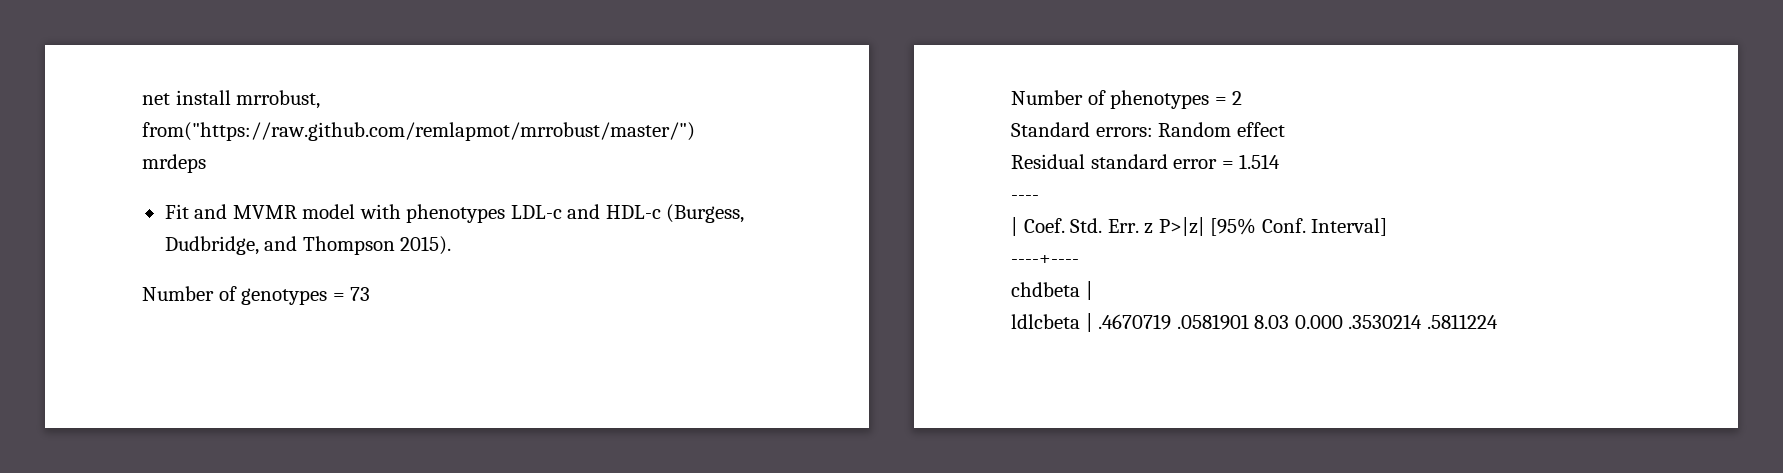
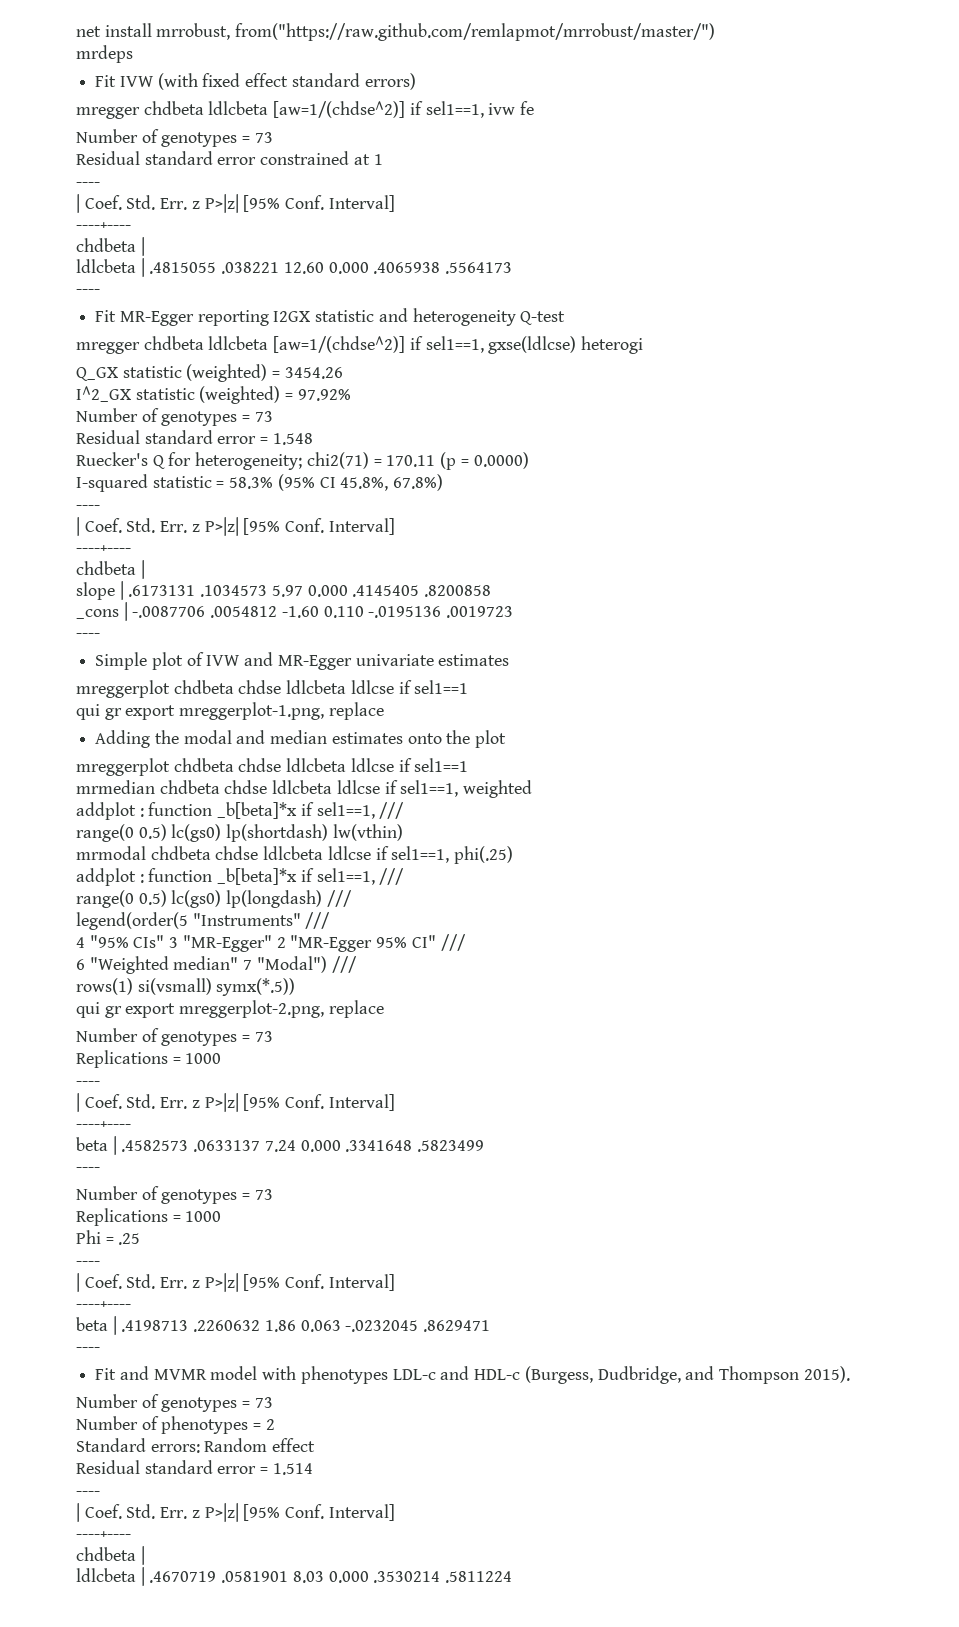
(206, 163) none -> [95,73,416,90] [76,101,535,119] [76,129,273,147] [76,151,383,165] [76,182,100,187] [76,194,395,213] [76,222,131,230] [76,237,145,256] [76,258,513,277] [76,289,100,294] [95,308,566,326] [76,336,644,354] [76,364,343,382] [76,386,351,404] [76,408,273,426] [76,430,313,445] [76,452,529,470] [76,474,444,492] [76,505,100,510] [76,517,395,536] [76,545,131,553] [76,560,145,579] [76,581,492,600] [76,602,514,621] [76,633,100,638] [95,652,510,670] [76,680,469,698] [76,702,384,720] [95,730,507,748] [76,758,469,776] [76,780,533,798] [76,802,405,820] [76,824,403,842] [76,846,514,864] [76,868,405,886] [76,890,352,908] [76,912,331,930] [76,934,466,952] [76,956,357,974] [76,978,296,996] [76,1000,384,1018] [76,1028,273,1046] [76,1050,222,1068] [76,1081,100,1086] [76,1093,395,1112] [76,1121,131,1129] [76,1136,485,1155] [76,1167,100,1172] [76,1186,273,1204] [76,1208,222,1226] [76,1230,141,1245] [76,1261,100,1266] [76,1273,395,1292] [76,1301,131,1309] [76,1316,491,1335] [76,1347,100,1352] // Fit IVW (with fixed effect standard errors) // mregger chdbeta ldlcbeta [aw=1/(chdse^2)] if sel1==1, ivw fe // Number of genotypes = 73 // Residual standard error constrained at 1 // ---- // | Coef. Std. Err. z P>|z| [95% Conf. Interval] // ----+---- // chdbeta | // ldlcbeta | .4815055 .038221 12.60 0.000 .4065938 .5564173 // ---- // Fit MR-Egger reporting I2GX statistic and heterogeneity Q-test // mregger chdbeta ldlcbeta [aw=1/(chdse^2)] if sel1==1, gxse(ldlcse) heterogi // Q_GX statistic (weighted) = 3454.26 // I^2_GX statistic (weighted) = 97.92% // Number of genotypes = 73 // Residual standard error = 1.548 // Ruecker's Q for heterogeneity; chi2(71) = 170.11 (p = 0.0000) // I-squared statistic = 58.3% (95% CI 45.8%, 67.8%) // ---- // | Coef. Std. Err. z P>|z| [95% Conf. Interval] // ----+---- // chdbeta | // slope | .6173131 .1034573 5.97 0.000 .4145405 .8200858 // _cons | -.0087706 .0054812 -1.60 0.110 -.0195136 .0019723 // ---- // Simple plot of IVW and MR-Egger univariate estimates // mreggerplot chdbeta chdse ldlcbeta ldlcse if sel1==1 // qui gr export mreggerplot-1.png, replace // Adding the modal and median estimates onto the plot // mreggerplot chdbeta chdse ldlcbeta ldlcse if sel1==1 // mrmedian chdbeta chdse ldlcbeta ldlcse if sel1==1, weighted // addplot : function _b[beta]*x if sel1==1, /// // range(0 0.5) lc(gs0) lp(shortdash) lw(vthin) // mrmodal chdbeta chdse ldlcbeta ldlcse if sel1==1, phi(.25) // addplot : function _b[beta]*x if sel1==1, /// // range(0 0.5) lc(gs0) lp(longdash) /// // legend(order(5 "Instruments" /// // 4 "95% CIs" 3 "MR-Egger" 2 "MR-Egger 95% CI" /// // 6 "Weighted median" 7 "Modal") /// // rows(1) si(vsmall) symx(*.5)) // qui gr export mreggerplot-2.png, replace // Number of genotypes = 73 // Replications = 1000 // ---- // | Coef. Std. Err. z P>|z| [95% Conf. Interval] // ----+---- // beta | .4582573 .0633137 7.24 0.000 .3341648 .5823499 // ---- // Number of genotypes = 73 // Replications = 1000 // Phi = .25 // ---- // | Coef. Std. Err. z P>|z| [95% Conf. Interval] // ----+---- // beta | .4198713 .2260632 1.86 0.063 -.0232045 .8629471 // ----

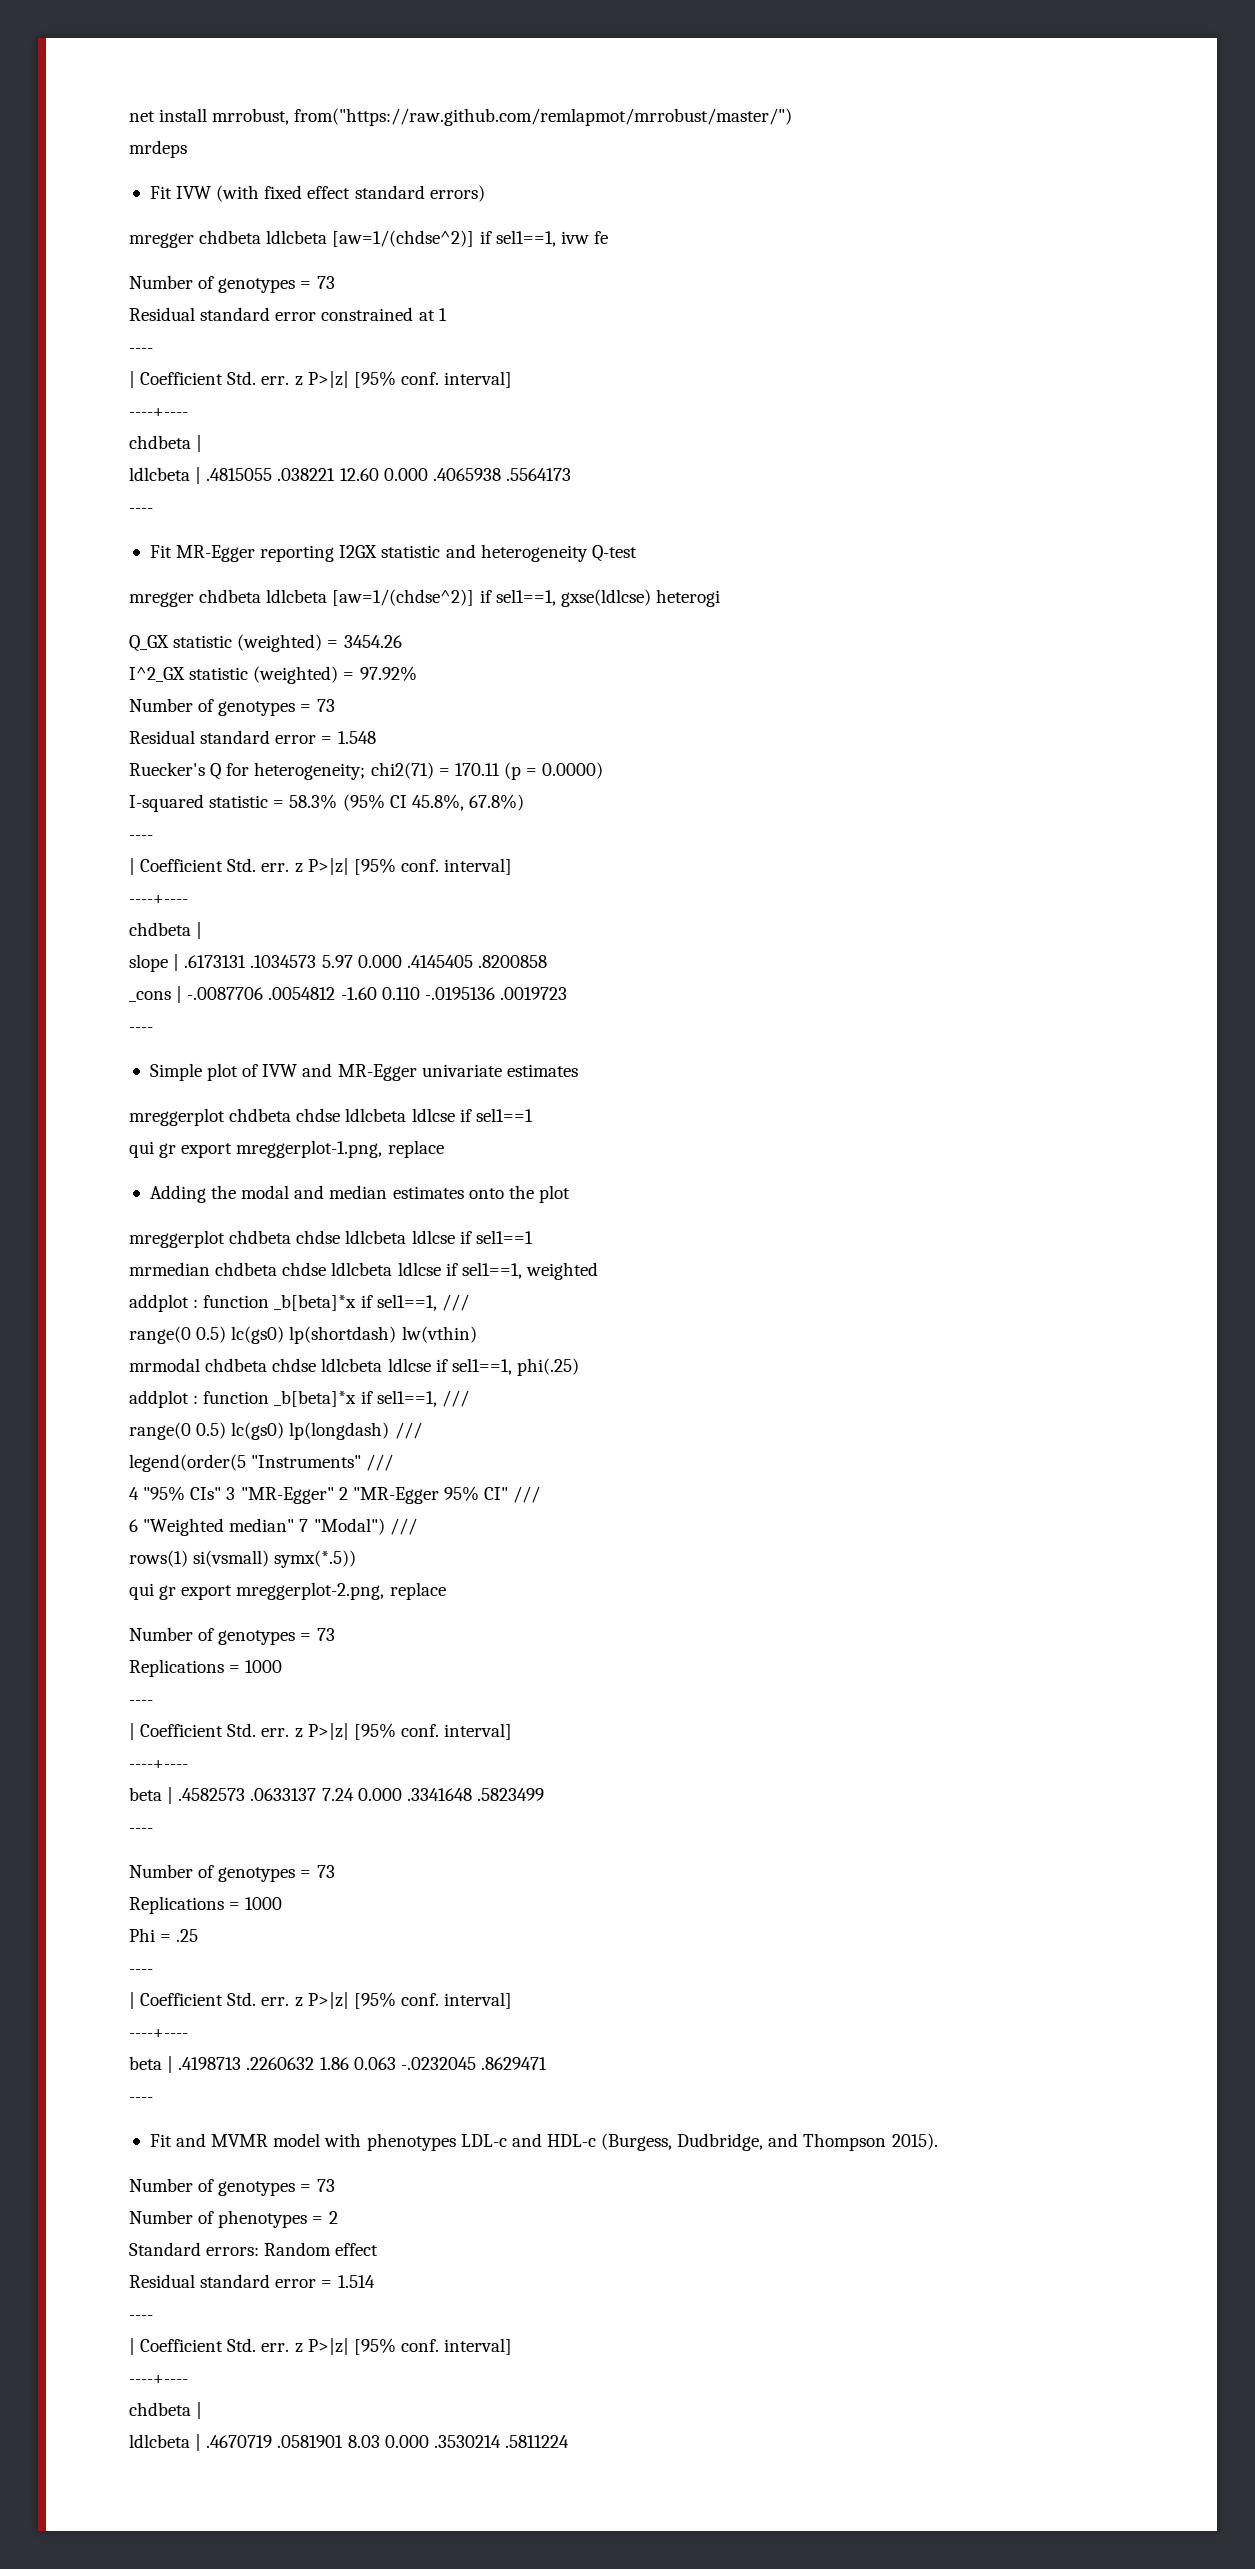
[84,194,395,213] Coef. Std. Err. z P>|z| [95% Conf. Interval] -> [140,371,513,388] Coefficient Std. err. z P>|z| [95% conf. interval]
[84,517,395,536] Coef. Std. Err. z P>|z| [95% Conf. Interval] -> [140,858,513,875] Coefficient Std. err. z P>|z| [95% conf. interval]
[84,1093,395,1112] Coef. Std. Err. z P>|z| [95% Conf. Interval] -> [140,1723,513,1740] Coefficient Std. err. z P>|z| [95% conf. interval]
[84,1273,395,1292] Coef. Std. Err. z P>|z| [95% Conf. Interval] -> [140,1992,513,2009] Coefficient Std. err. z P>|z| [95% conf. interval]
[84,1503,395,1522] Coef. Std. Err. z P>|z| [95% Conf. Interval] -> [140,2338,513,2355] Coefficient Std. err. z P>|z| [95% conf. interval]

